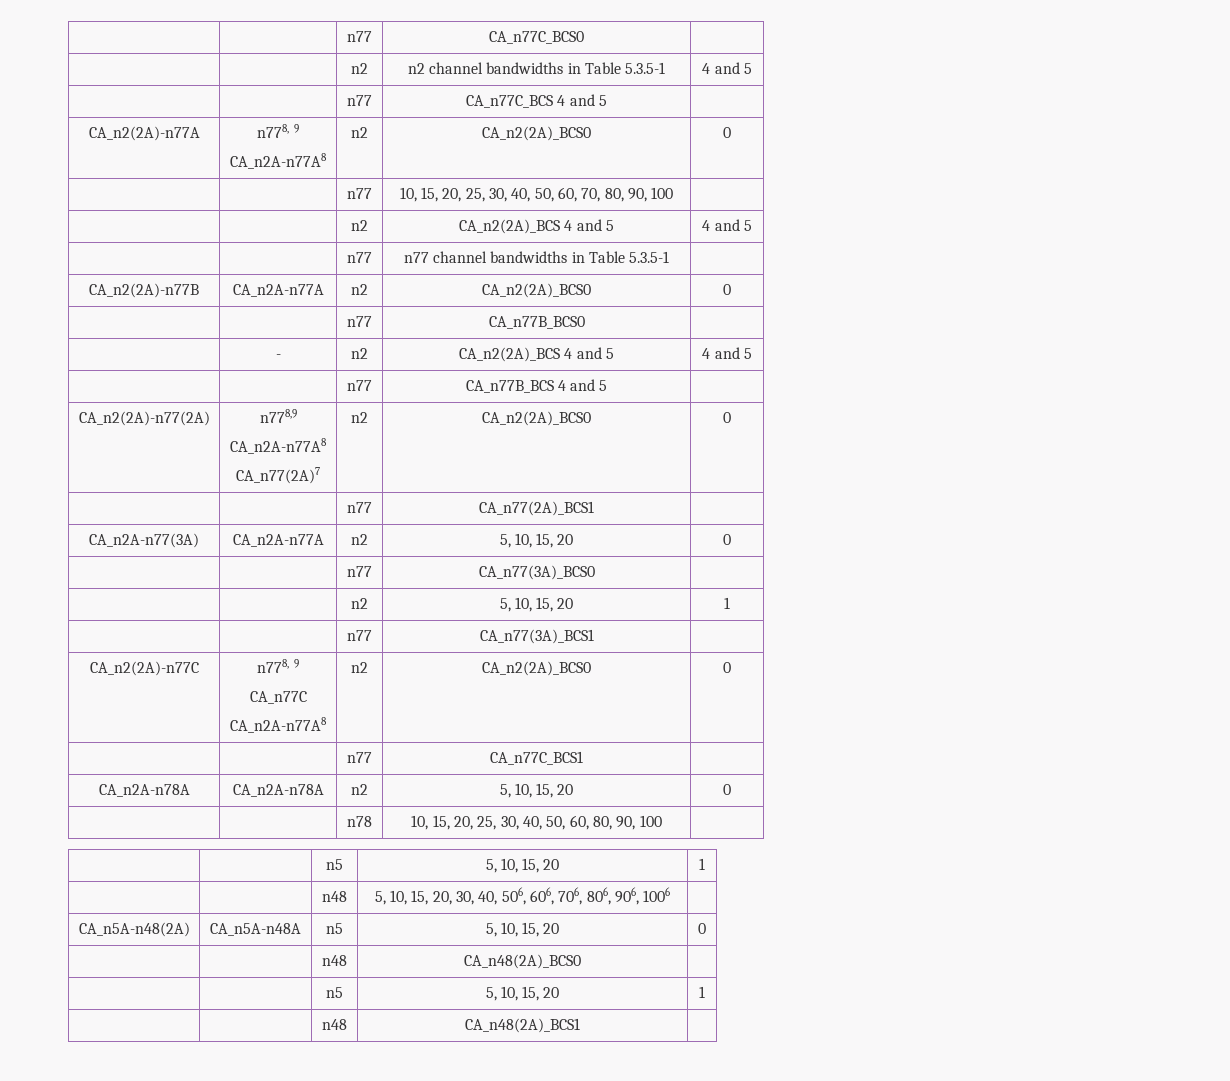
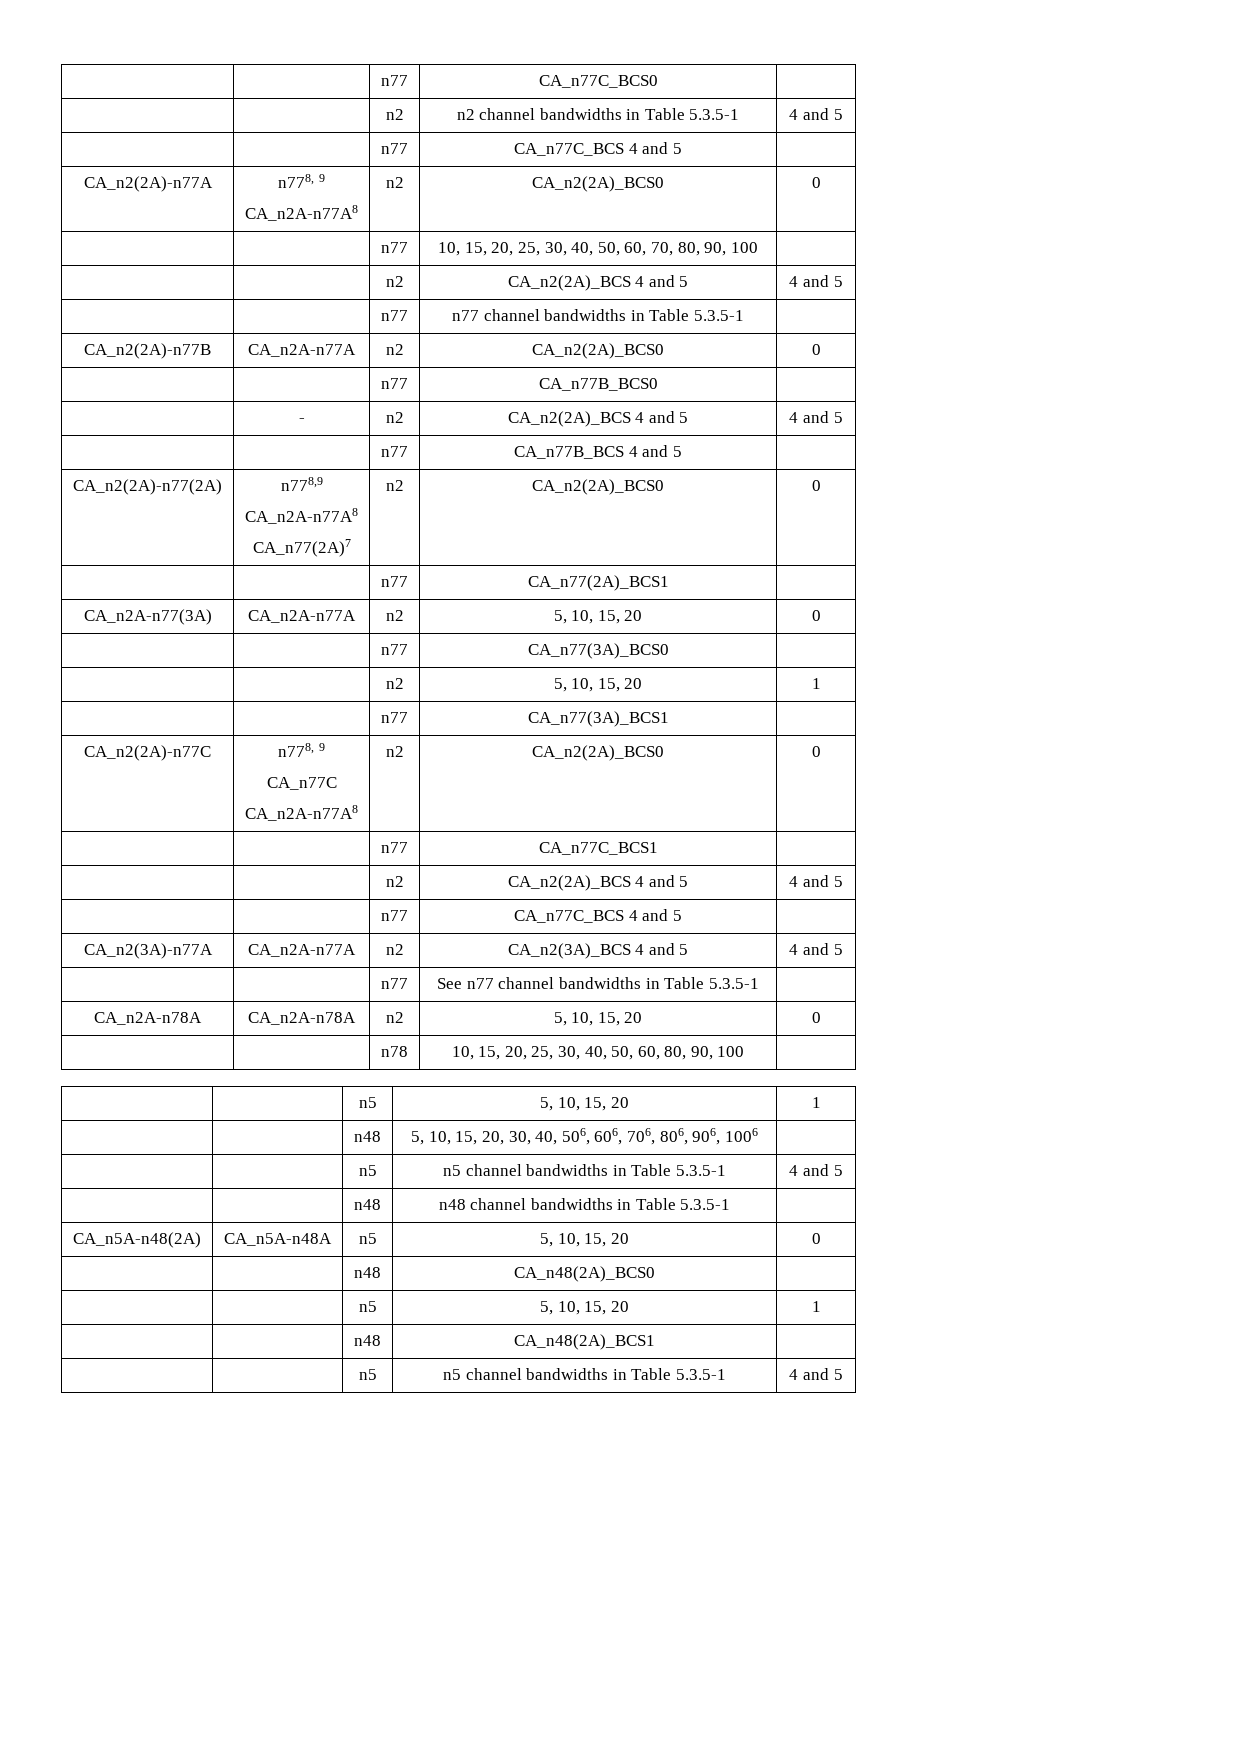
(583, 758) none -> [385,876,404,887] [507,875,689,891] [789,875,843,887] [381,910,408,921] [514,909,682,923] [83,943,213,959] [248,944,356,957] [385,944,404,955] [507,943,689,959] [789,943,843,955] [381,978,408,989] [437,977,759,989] // | | n2 | CA_n2(2A)_BCS 4 and 5 | 4 and 5 // | | n77 | CA_n77C_BCS 4 and 5 | // CA_n2(3A)-n77A | CA_n2A-n77A | n2 | CA_n2(3A)_BCS 4 and 5 | 4 and 5 // | | n77 | See n77 channel bandwidths in Table 5.3.5-1 |
(671, 894) none -> [358,1165,377,1176] [443,1164,726,1176] [789,1164,843,1176] [354,1199,381,1210] [438,1198,731,1210] // | | n5 | n5 channel bandwidths in Table 5.3.5-1 | 4 and 5 // | | n48 | n48 channel bandwidths in Table 5.3.5-1 |
(580, 1025) none -> [358,1369,377,1380] [443,1368,726,1380] [789,1368,843,1380] // | | n5 | n5 channel bandwidths in Table 5.3.5-1 | 4 and 5

